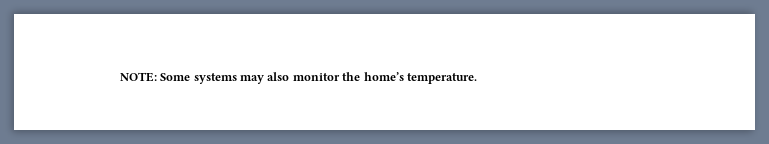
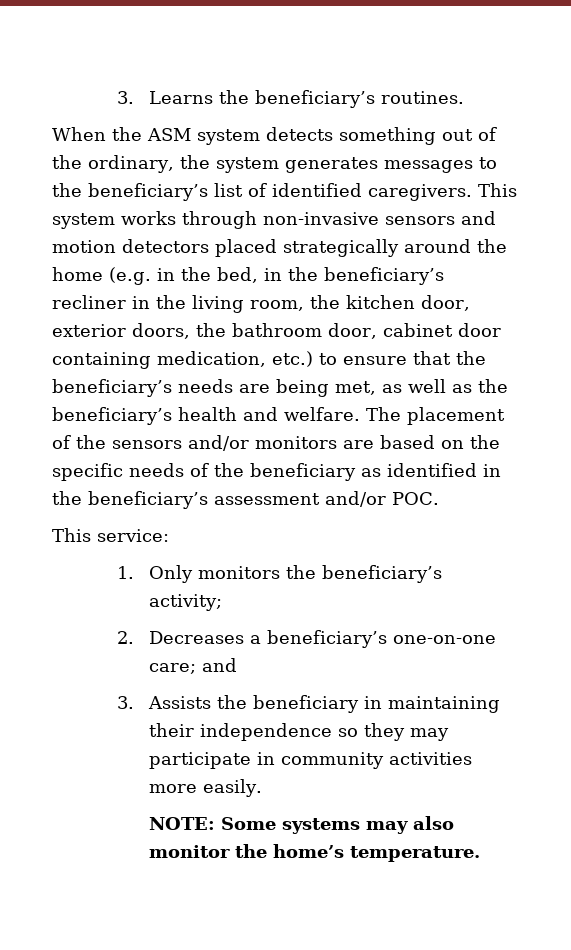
(119, 77) none -> [116,90,465,108] [52,127,497,145] [52,155,497,173] [52,183,517,201] [52,211,496,229] [52,239,507,257] [52,267,444,285] [52,295,470,313] [52,323,501,339] [52,351,486,369] [52,379,508,397] [52,407,505,425] [52,435,500,451] [52,463,501,481] [52,491,439,509] [52,528,169,542] [116,565,443,583] [149,594,223,611] [116,630,497,648] [149,658,238,674] [116,695,501,713] [149,723,450,741] [149,752,473,769] [149,779,263,797] 3. Learns the beneficiary’s routines. // When the ASM system detects something out of the ordinary, the system generates messages to the beneficiary’s list of identified caregivers. This system works through non-invasive sensors and motion detectors placed strategically around the home (e.g. in the bed, in the beneficiary’s recliner in the living room, the kitchen door, exterior doors, the bathroom door, cabinet door containing medication, etc.) to ensure that the beneficiary’s needs are being met, as well as the beneficiary’s health and welfare. The placement of the sensors and/or monitors are based on the specific needs of the beneficiary as identified in the beneficiary’s assessment and/or POC. // This service: // 1. Only monitors the beneficiary’s activity; // 2. Decreases a beneficiary’s one-on-one care; and // 3. Assists the beneficiary in maintaining their independence so they may participate in community activities more easily. //

